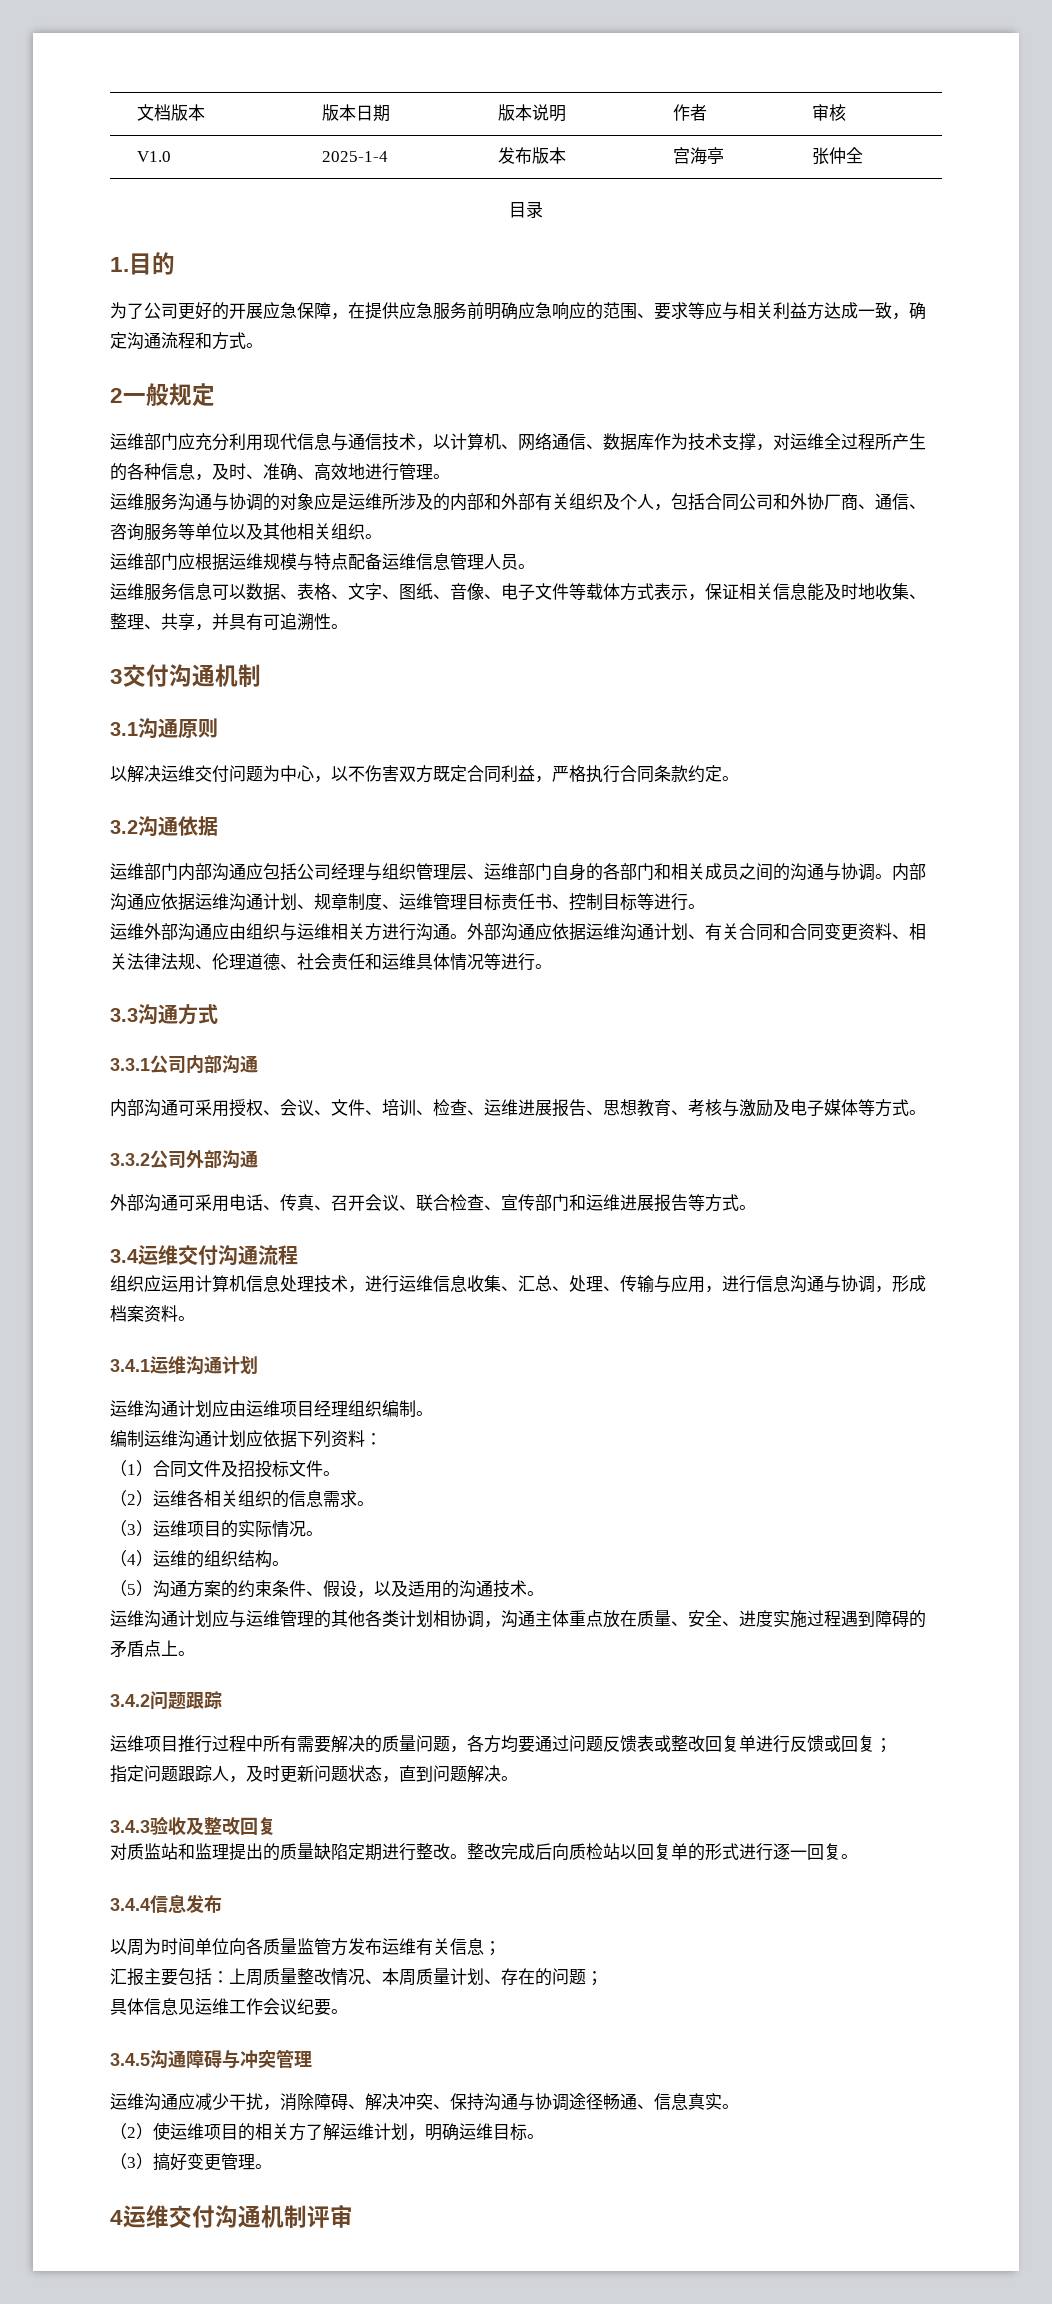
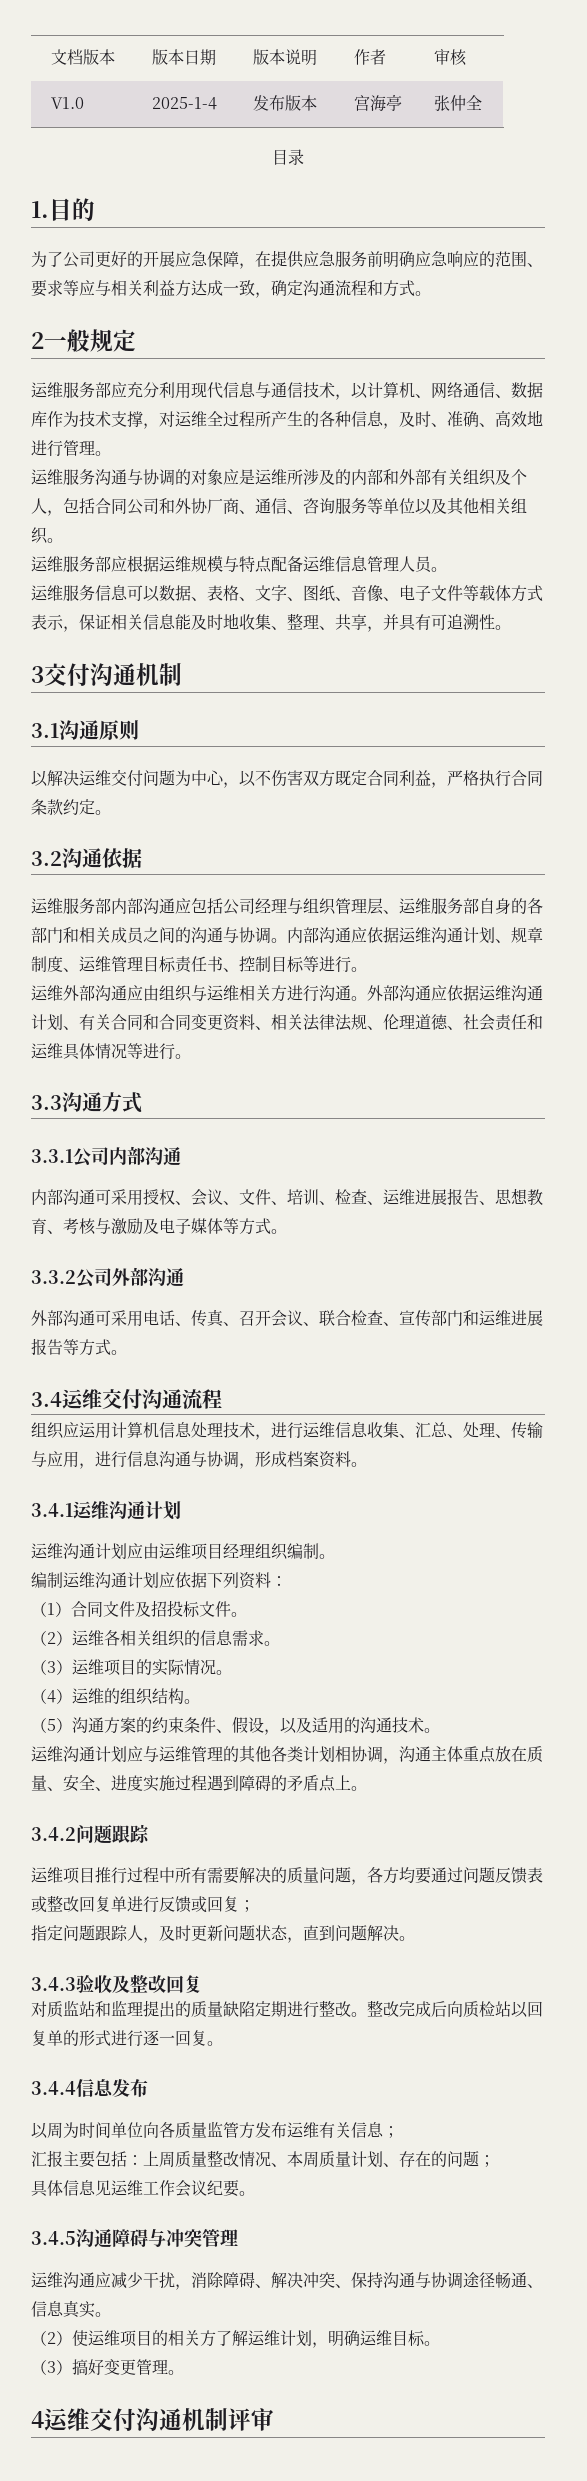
[144,433,178,450] 部门 -> [63,382,111,398] 服务部
[144,553,178,570] 部门 -> [63,556,111,572] 服务部
[144,863,178,880] 部门 -> [63,898,111,914] 服务部
[518,863,552,880] 部门 -> [431,898,479,914] 服务部

